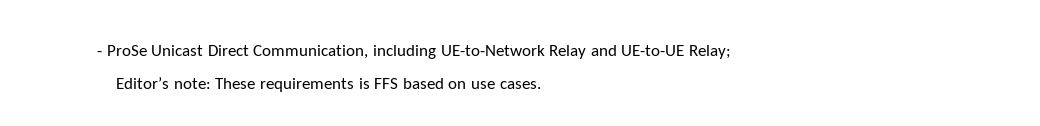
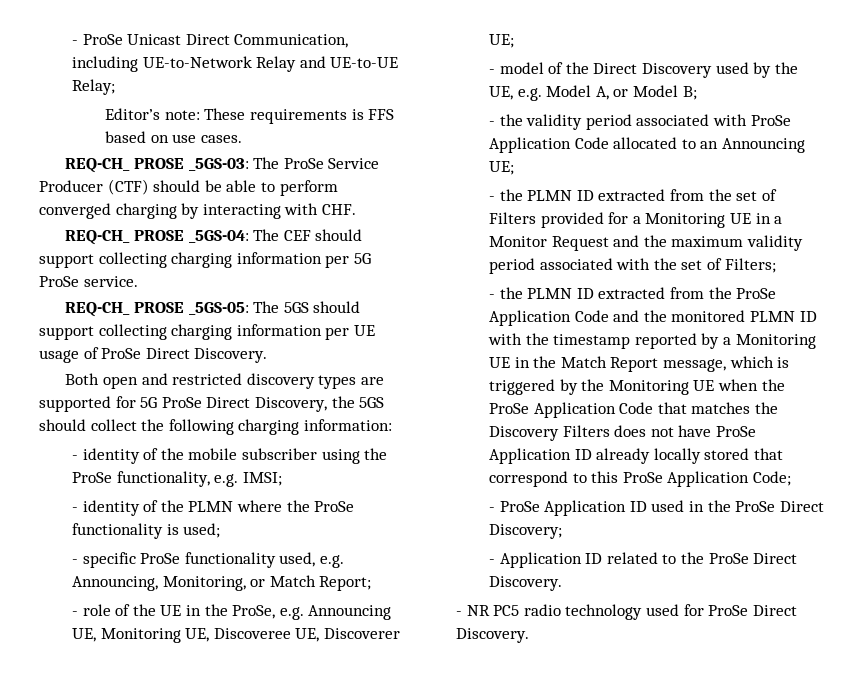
(541, 85) none -> [65,157,380,173] [39,179,338,196] [39,203,356,219] [65,229,363,245] [39,252,371,268] [39,276,138,287] [65,301,361,317] [39,324,375,340] [39,347,268,363] [65,373,384,389] [39,396,385,412] [39,419,392,435] [72,448,388,464] [72,471,282,487] [72,500,355,516] [72,523,221,539] [72,552,345,568] [72,575,372,591] [72,604,392,620] [72,628,401,643] [489,34,515,48] [489,62,798,78] [489,85,697,101] [489,114,791,130] [489,137,806,153] [489,161,515,175] [489,189,777,201] [489,212,783,228] [489,235,804,251] [489,258,776,274] [489,287,777,299] [489,310,817,326] [488,333,816,349] [489,356,790,372] [489,379,785,395] [489,402,779,418] [489,425,757,441] [489,448,784,464] [489,471,792,487] [489,500,824,516] [489,524,563,539] [489,552,798,568] [489,576,563,591] [456,604,797,620] [456,628,529,643] // REQ-CH_ PROSE _5GS-03: The ProSe Service Producer (CTF) should be able to perform converged charging by interacting with CHF. // REQ-CH_ PROSE _5GS-04: The CEF should support collecting charging information per 5G ProSe service. // REQ-CH_ PROSE _5GS-05: The 5GS should support collecting charging information per UE usage of ProSe Direct Discovery. // Both open and restricted discovery types are supported for 5G ProSe Direct Discovery, the 5GS should collect the following charging information: // - identity of the mobile subscriber using the ProSe functionality, e.g. IMSI; // - identity of the PLMN where the ProSe functionality is used; // - specific ProSe functionality used, e.g. Announcing, Monitoring, or Match Report; // - role of the UE in the ProSe, e.g. Announcing UE, Monitoring UE, Discoveree UE, Discoverer UE; // - model of the Direct Discovery used by the UE, e.g. Model A, or Model B; // - the validity period associated with ProSe Application Code allocated to an Announcing UE; // - the PLMN ID extracted from the set of Filters provided for a Monitoring UE in a Monitor Request and the maximum validity period associated with the set of Filters; // - the PLMN ID extracted from the ProSe Application Code and the monitored PLMN ID with the timestamp reported by a Monitoring UE in the Match Report message, which is triggered by the Monitoring UE when the ProSe Application Code that matches the Discovery Filters does not have ProSe Application ID already locally stored that correspond to this ProSe Application Code; // - ProSe Application ID used in the ProSe Direct Discovery; // - Application ID related to the ProSe Direct Discovery. // - NR PC5 radio technology used for ProSe Direct Discovery.

